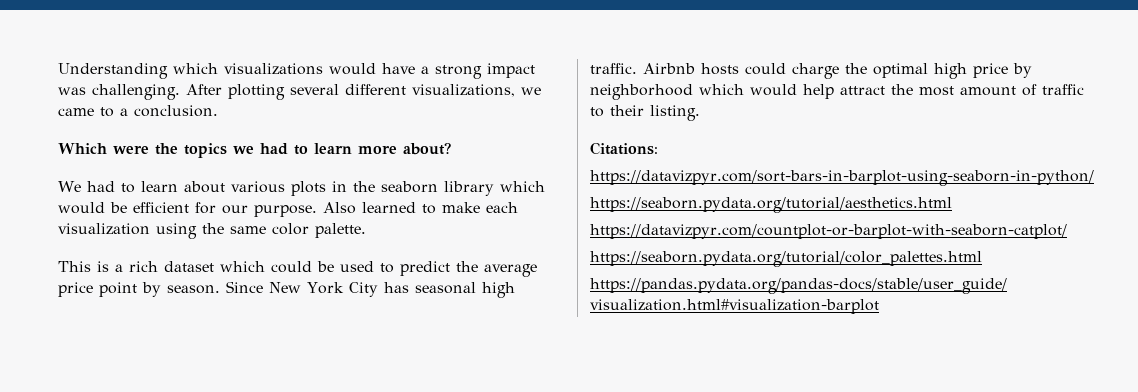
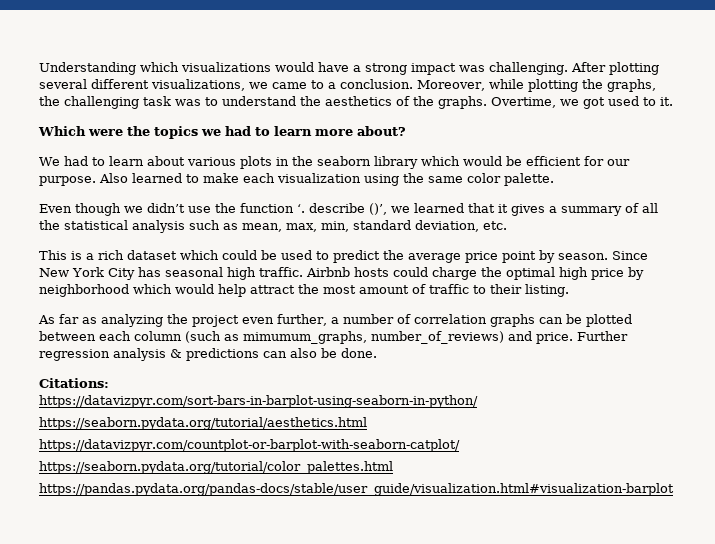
(218, 111) none -> [417,79,656,92] [39,96,673,109] Moreover, while plotting the graphs, the challenging task was to understand the aesthetics of the graphs. Overtime, we got used to it.
(366, 230) none -> [39,203,658,216] [39,220,507,233] // Even though we didn’t use the function ‘. describe ()’, we learned that it gives a summary of all the statistical analysis such as mean, max, min, standard deviation, etc.
(700, 113) none -> [38,314,632,327] [39,331,628,344] [39,348,377,361] // As far as analyzing the project even further, a number of correlation graphs can be plotted between each column (such as mimumum_graphs, number_of_reviews) and price. Further regression analysis & predictions can also be done.

